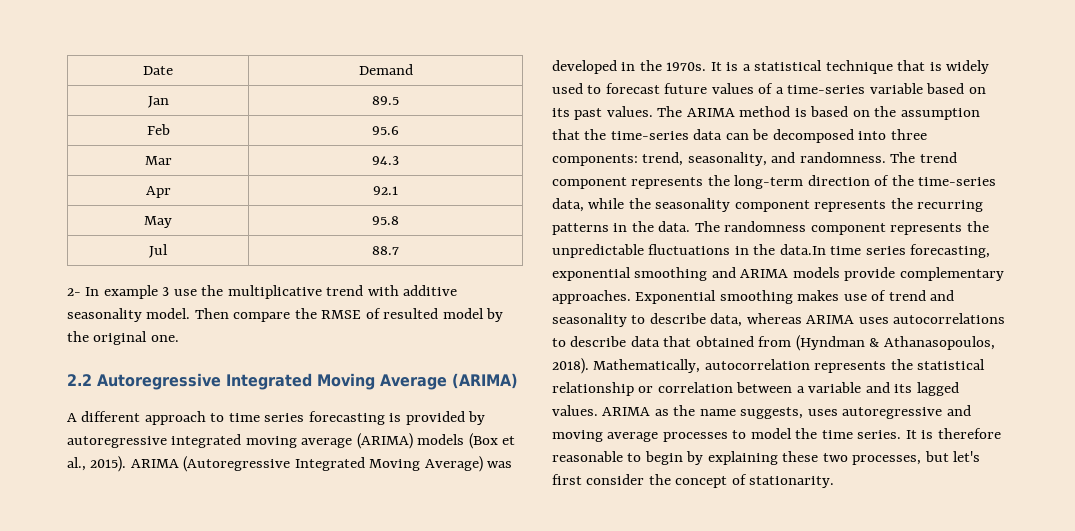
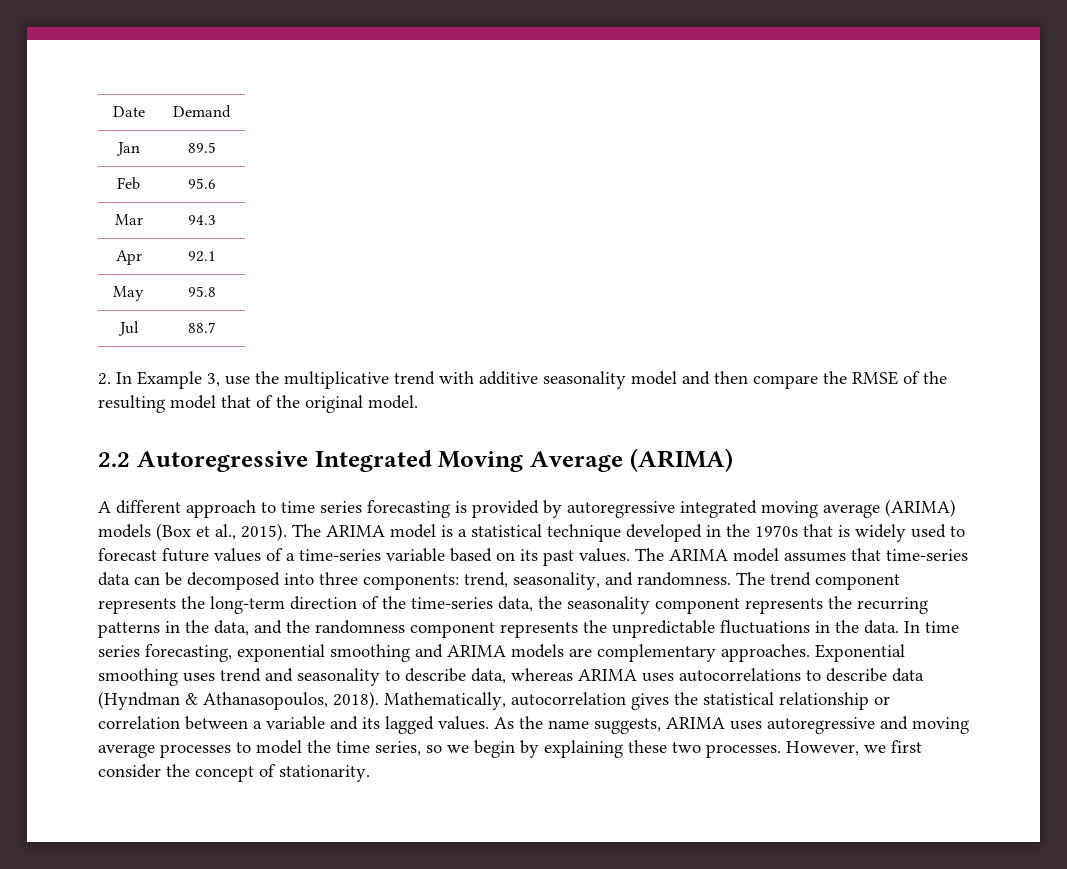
[67,285,170,299] 2- In example 3 -> [98,371,220,389] 2. In Example 3,
[146,308,229,319] model. Then -> [631,371,748,385] model and then
[383,308,504,322] resulted model by -> [923,371,947,384] [98,395,273,413] the resulting model that of
[150,335,179,342] one. -> [368,395,418,409] model.
[130,456,513,472] [552,60,893,74] ARIMA (Autoregressive Integrated Moving Average) was developed in the 1970s. It is a statistical technique -> [292,524,798,542] The ARIMA model is a statistical technique developed in the 1970s
[739,106,980,120] [552,129,607,140] method is based on the assumption that the -> [733,548,881,562] model assumes that
[588,198,625,209] while -> (533, 604) none
[658,221,720,232] data. The -> [214,620,310,636] data, and the
[779,244,826,255] data.In -> [864,620,920,634] data. In
[844,267,896,281] provide -> [569,648,592,657] are
[797,290,887,301] makes use of -> [183,673,215,682] uses
[663,336,792,347] that obtained from -> (924, 675) none
[814,361,887,373] represents -> [631,693,669,710] gives
[602,407,669,416] ARIMA as -> [494,717,514,729] As
(804, 413) none -> [666,717,725,729] ARIMA
[857,428,1001,439] [552,451,642,462] series. It is therefore reasonable to -> [375,741,469,756] series, so we
[852,451,981,465] processes, but let's -> [706,741,886,758] processes. However, we

